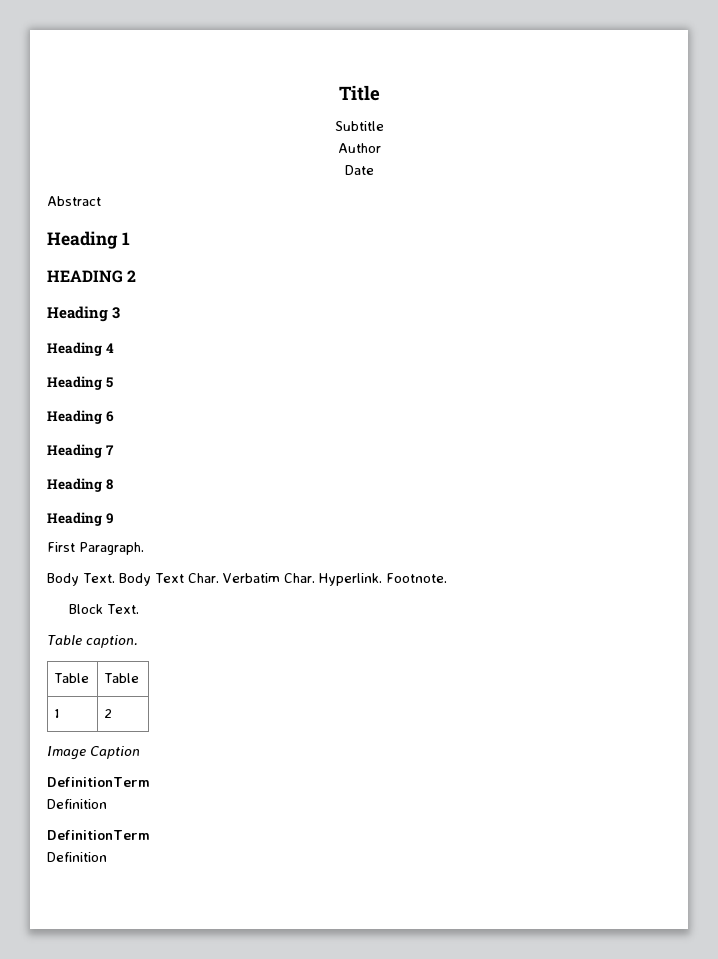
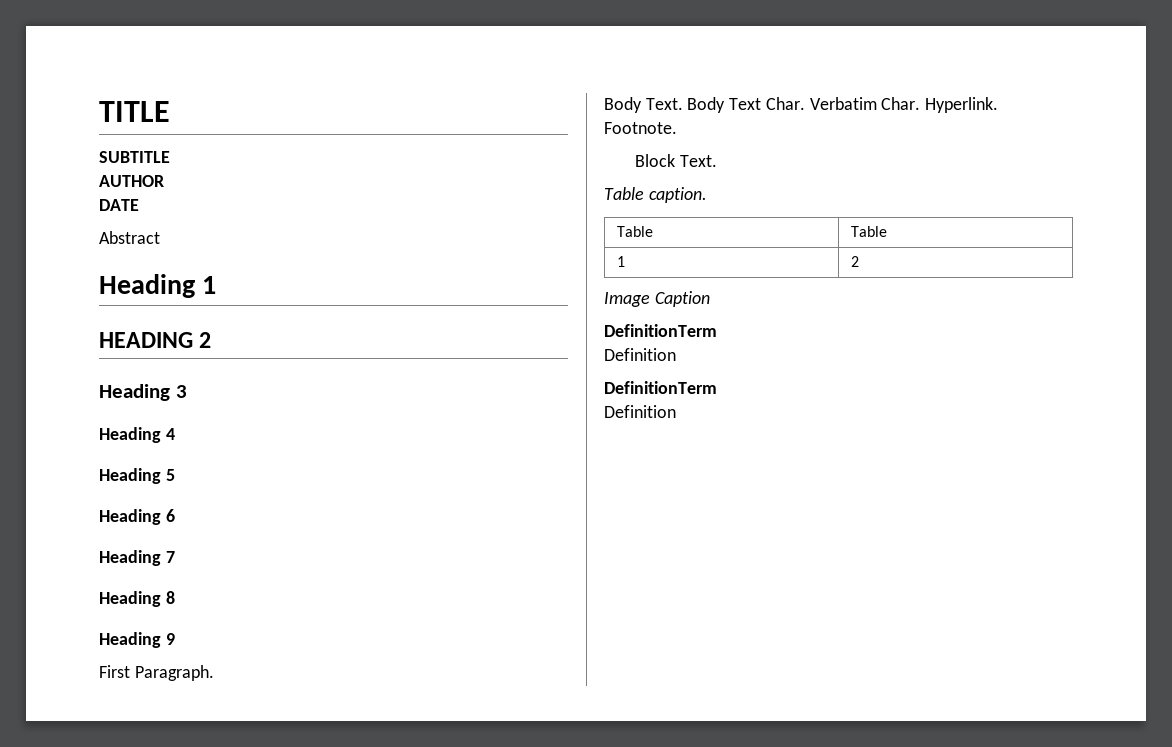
[338,85,380,101] [334,121,384,131] [337,143,381,153] [344,165,374,175] Title // Subtitle // Author // Date -> [99,101,170,122] [99,151,170,163] [99,175,164,187] [99,199,139,211] TITLE // SUBTITLE // AUTHOR // DATE

